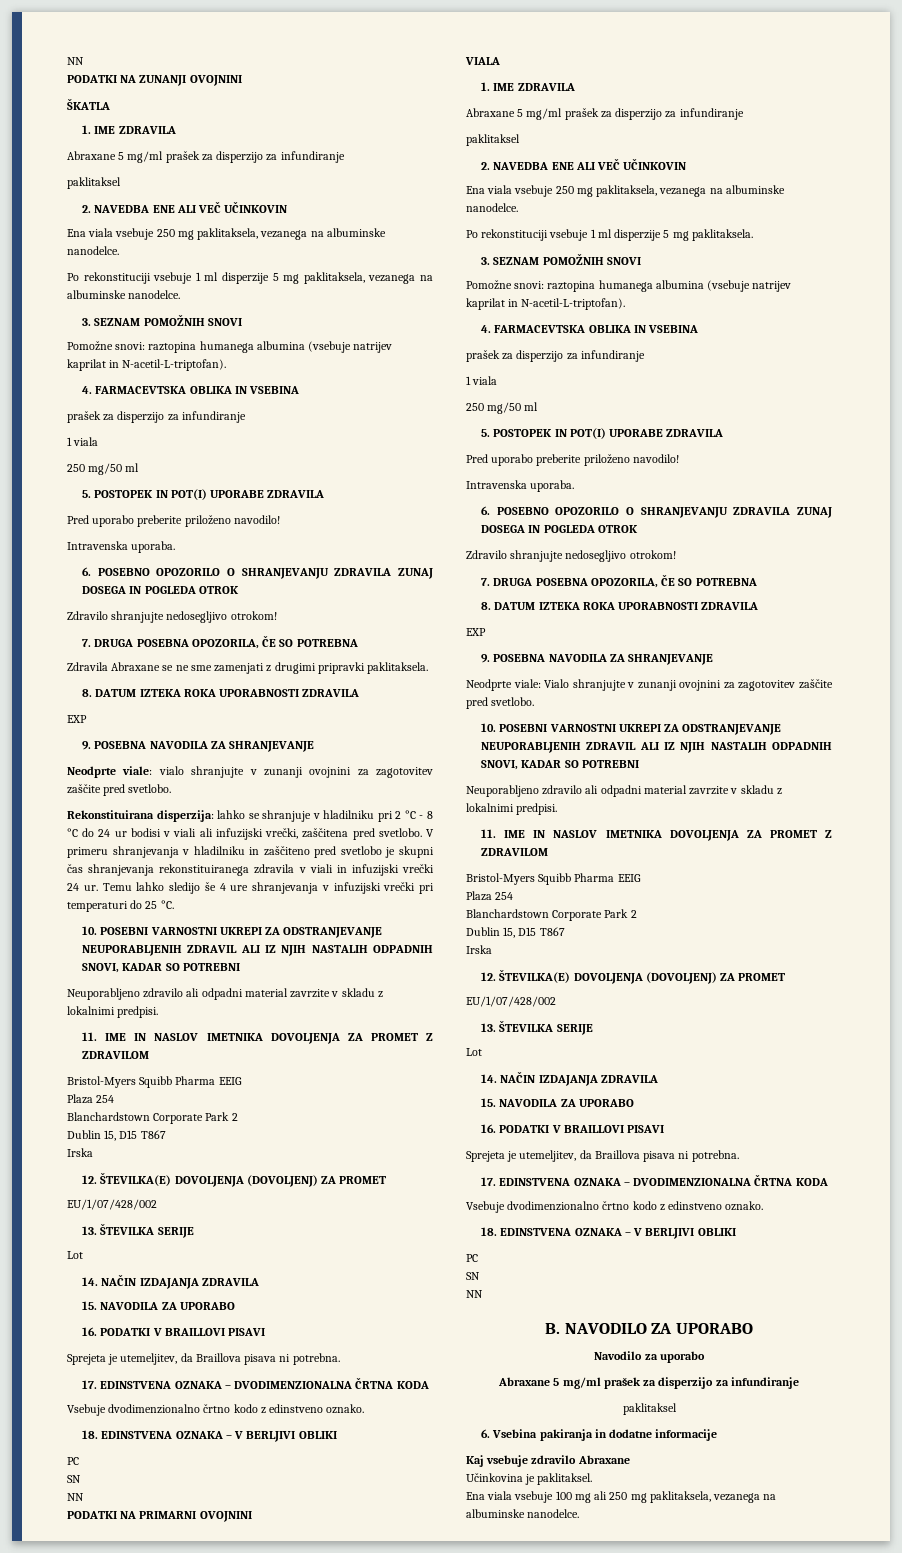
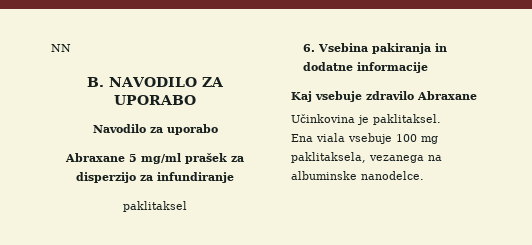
[67,57,84,65] [67,75,242,86] [67,98,110,110] [82,125,176,134] [67,151,345,163] [67,177,121,189] [82,201,288,213] [67,228,386,240] [67,246,119,255] [67,272,433,284] [67,290,181,299] [82,314,242,326] [67,341,393,353] [67,359,227,371] [82,386,300,394] [67,411,246,423] [67,437,99,446] [67,463,140,475] [82,489,325,500] [67,515,280,527] [67,541,176,553] [82,567,433,579] [82,586,239,594] [67,611,277,623] [82,635,358,649] [67,662,429,674] [82,689,360,697] [67,715,87,723] [82,741,315,752] [67,766,433,778] [67,784,172,796] [67,810,434,822] [67,828,434,840] [67,846,434,858] [67,864,434,876] [67,882,434,894] [67,900,174,912] [82,926,383,938] [82,945,434,956] [82,963,240,973] [67,988,383,1000] [67,1006,159,1018] [82,1032,434,1044] [82,1051,150,1059] [67,1076,242,1088] [67,1094,115,1104] [67,1112,238,1124] [67,1130,166,1141] [67,1148,93,1157] [82,1172,387,1187] [67,1199,157,1210] [82,1223,194,1238] [67,1251,83,1259] [82,1274,259,1289] [82,1301,235,1310] [82,1327,266,1336] [67,1353,340,1365] [82,1377,429,1389] [67,1404,365,1416] [82,1430,337,1442] [67,1457,79,1465] [67,1475,81,1483] [67,1493,84,1501] [67,1511,252,1522] [465,57,500,65] [481,82,575,91] [466,108,744,120] [466,134,520,146] [481,158,687,170] [466,185,785,197] [466,203,518,212] [466,229,753,241] [481,253,641,265] [466,280,792,292] [466,298,626,310] [481,325,699,333] [466,350,645,362] [466,376,498,385] [466,402,539,414] [481,428,724,439] [466,454,679,466] [466,480,575,492] [481,506,832,518] [481,525,638,533] [466,550,676,562] [481,574,757,588] [481,602,759,610] [466,628,486,636] [481,654,714,665] [466,679,833,691] [466,697,535,709] [481,723,782,735] [481,742,832,753] [481,760,639,770] [466,785,782,797] [466,803,558,815] [481,829,832,841] [481,848,549,856] [466,873,641,885] [466,891,514,901] [466,909,637,921] [466,927,565,938] [466,945,492,954] [481,969,786,984] [466,996,556,1007] [481,1020,593,1035] [466,1048,482,1056] [481,1071,658,1086] [481,1098,634,1107] [481,1124,665,1133] [466,1150,739,1162] [481,1174,828,1186] [466,1201,764,1213] [481,1227,736,1239] [466,1254,478,1262] [466,1272,480,1280] [466,1290,483,1298] NN // PODATKI NA ZUNANJI OVOJNINI // ŠKATLA // 1. IME ZDRAVILA // Abraxane 5 mg/ml prašek za disperzijo za infundiranje // paklitaksel // 2. NAVEDBA ENE ALI VEČ UČINKOVIN // Ena viala vsebuje 250 mg paklitaksela, vezanega na albuminske nanodelce. // Po rekonstituciji vsebuje 1 ml disperzije 5 mg paklitaksela, vezanega na albuminske nanodelce. // 3. SEZNAM POMOŽNIH SNOVI // Pomožne snovi: raztopina humanega albumina (vsebuje natrijev kaprilat in N-acetil-L-triptofan). // 4. FARMACEVTSKA OBLIKA IN VSEBINA // prašek za disperzijo za infundiranje // 1 viala // 250 mg/50 ml // 5. POSTOPEK IN POT(I) UPORABE ZDRAVILA // Pred uporabo preberite priloženo navodilo! // Intravenska uporaba. // 6. POSEBNO OPOZORILO O SHRANJEVANJU ZDRAVILA ZUNAJ DOSEGA IN POGLEDA OTROK // Zdravilo shranjujte nedosegljivo otrokom! // 7. DRUGA POSEBNA OPOZORILA, ČE SO POTREBNA // Zdravila Abraxane se ne sme zamenjati z drugimi pripravki paklitaksela. // 8. DATUM IZTEKA ROKA UPORABNOSTI ZDRAVILA // EXP // 9. POSEBNA NAVODILA ZA SHRANJEVANJE // Neodprte viale: vialo shranjujte v zunanji ovojnini za zagotovitev zaščite pred svetlobo. // Rekonstituirana disperzija: lahko se shranjuje v hladilniku pri 2 °C - 8 °C do 24 ur bodisi v viali ali infuzijski vrečki, zaščitena pred svetlobo. V primeru shranjevanja v hladilniku in zaščiteno pred svetlobo je skupni čas shranjevanja rekonstituiranega zdravila v viali in infuzijski vrečki 24 ur. Temu lahko sledijo še 4 ure shranjevanja v infuzijski vrečki pri temperaturi do 25 °C. // 10. POSEBNI VARNOSTNI UKREPI ZA ODSTRANJEVANJE NEUPORABLJENIH ZDRAVIL ALI IZ NJIH NASTALIH ODPADNIH SNOVI, KADAR SO POTREBNI // Neuporabljeno zdravilo ali odpadni material zavrzite v skladu z lokalnimi predpisi. // 11. IME IN NASLOV IMETNIKA DOVOLJENJA ZA PROMET Z ZDRAVILOM // Bristol-Myers Squibb Pharma EEIG // Plaza 254 // Blanchardstown Corporate Park 2 // Dublin 15, D15 T867 // Irska // 12. ŠTEVILKA(E) DOVOLJENJA (DOVOLJENJ) ZA PROMET // EU/1/07/428/002 // 13. ŠTEVILKA SERIJE // Lot // 14. NAČIN IZDAJANJA ZDRAVILA // 15. NAVODILA ZA UPORABO // 16. PODATKI V BRAILLOVI PISAVI // Sprejeta je utemeljitev, da Braillova pisava ni potrebna. // 17. EDINSTVENA OZNAKA – DVODIMENZIONALNA ČRTNA KODA // Vsebuje dvodimenzionalno črtno kodo z edinstveno oznako. // 18. EDINSTVENA OZNAKA – V BERLJIVI OBLIKI // PC // SN // NN // PODATKI NA PRIMARNI OVOJNINI // VIALA // 1. IME ZDRAVILA // Abraxane 5 mg/ml prašek za disperzijo za infundiranje // paklitaksel // 2. NAVEDBA ENE ALI VEČ UČINKOVIN // Ena viala vsebuje 250 mg paklitaksela, vezanega na albuminske nanodelce. // Po rekonstituciji vsebuje 1 ml disperzije 5 mg paklitaksela. // 3. SEZNAM POMOŽNIH SNOVI // Pomožne snovi: raztopina humanega albumina (vsebuje natrijev kaprilat in N-acetil-L-triptofan). // 4. FARMACEVTSKA OBLIKA IN VSEBINA // prašek za disperzijo za infundiranje // 1 viala // 250 mg/50 ml // 5. POSTOPEK IN POT(I) UPORABE ZDRAVILA // Pred uporabo preberite priloženo navodilo! // Intravenska uporaba. // 6. POSEBNO OPOZORILO O SHRANJEVANJU ZDRAVILA ZUNAJ DOSEGA IN POGLEDA OTROK // Zdravilo shranjujte nedosegljivo otrokom! // 7. DRUGA POSEBNA OPOZORILA, ČE SO POTREBNA // 8. DATUM IZTEKA ROKA UPORABNOSTI ZDRAVILA // EXP // 9. POSEBNA NAVODILA ZA SHRANJEVANJE // Neodprte viale: Vialo shranjujte v zunanji ovojnini za zagotovitev zaščite pred svetlobo. // 10. POSEBNI VARNOSTNI UKREPI ZA ODSTRANJEVANJE NEUPORABLJENIH ZDRAVIL ALI IZ NJIH NASTALIH ODPADNIH SNOVI, KADAR SO POTREBNI // Neuporabljeno zdravilo ali odpadni material zavrzite v skladu z lokalnimi predpisi. // 11. IME IN NASLOV IMETNIKA DOVOLJENJA ZA PROMET Z ZDRAVILOM // Bristol-Myers Squibb Pharma EEIG // Plaza 254 // Blanchardstown Corporate Park 2 // Dublin 15, D15 T867 // Irska // 12. ŠTEVILKA(E) DOVOLJENJA (DOVOLJENJ) ZA PROMET // EU/1/07/428/002 // 13. ŠTEVILKA SERIJE // Lot // 14. NAČIN IZDAJANJA ZDRAVILA // 15. NAVODILA ZA UPORABO // 16. PODATKI V BRAILLOVI PISAVI // Sprejeta je utemeljitev, da Braillova pisava ni potrebna. // 17. EDINSTVENA OZNAKA – DVODIMENZIONALNA ČRTNA KODA // Vsebuje dvodimenzionalno črtno kodo z edinstveno oznako. // 18. EDINSTVENA OZNAKA – V BERLJIVI OBLIKI // PC // SN // NN -> [51,44,71,52] NN
[594,1491,647,1503] ali 250 mg -> (438, 140) none

